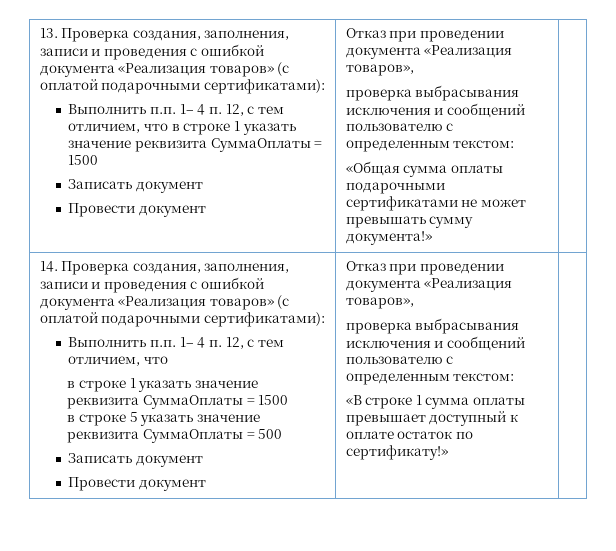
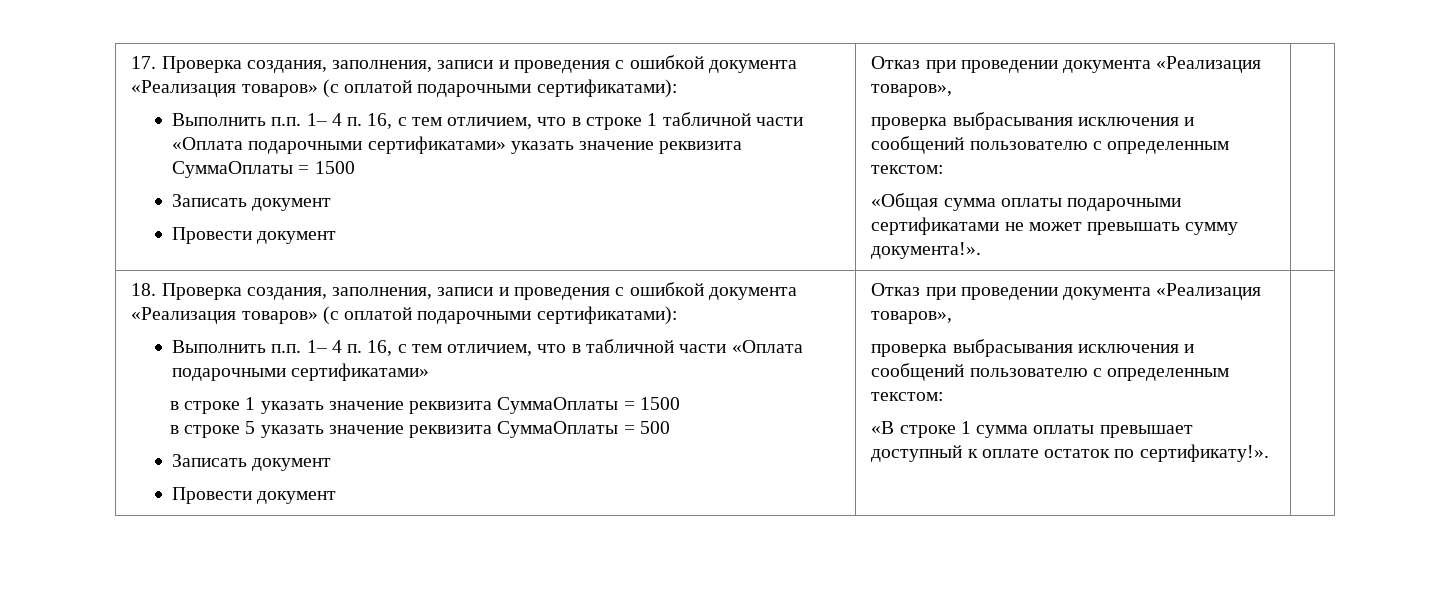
[39,28,58,38] 13. -> [131,56,157,69] 17.
[225,104,244,116] 12, -> [367,113,393,129] 16,
(240, 126) none -> [662,112,803,126] [172,136,506,154] табличной части «Оплата подарочными сертификатами»
[345,231,432,245] [39,261,58,272] документа!» | // 14. -> [871,242,982,259] [131,283,157,296] документа!». | // 18.
[225,337,284,349] [68,356,168,366] 12, с тем отличием, что -> [367,339,803,356] [172,363,430,381] 16, с тем отличием, что в табличной части «Оплата подарочными сертификатами»
[345,445,448,460] сертификату!» -> [1139,444,1269,462] сертификату!».

